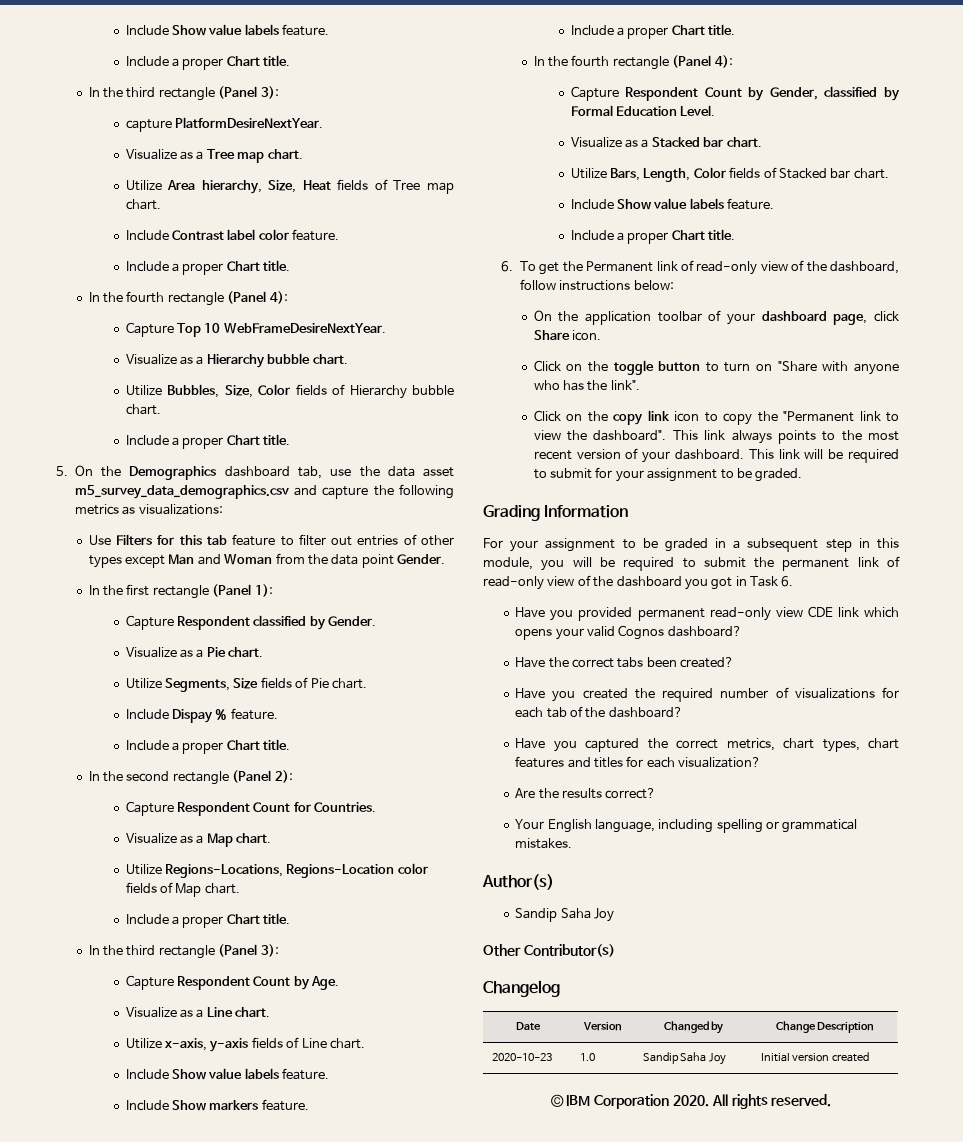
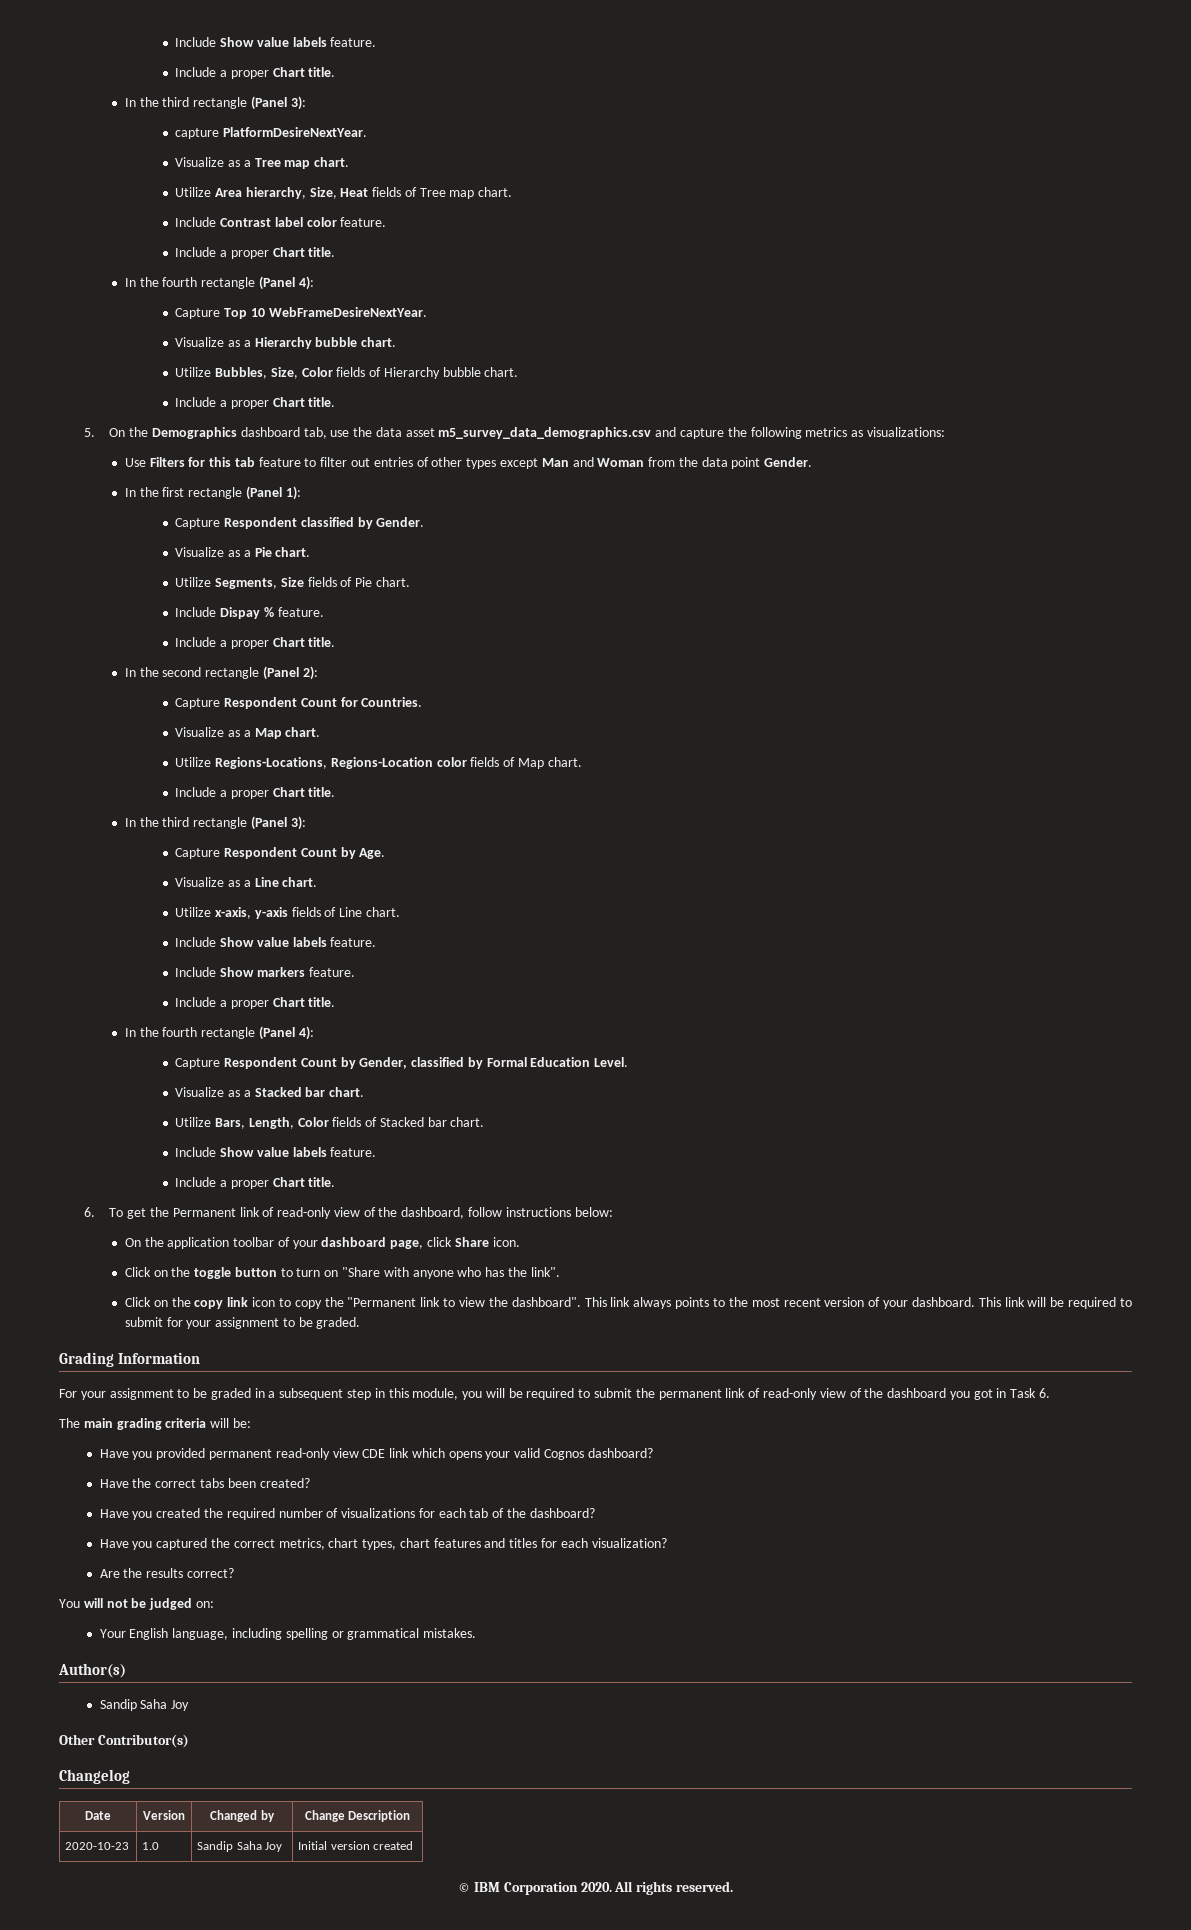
(794, 581) none -> [59,1418,251,1430] // The main grading criteria will be:
(657, 793) none -> [59,1598,214,1610] // You will not be judged on:

